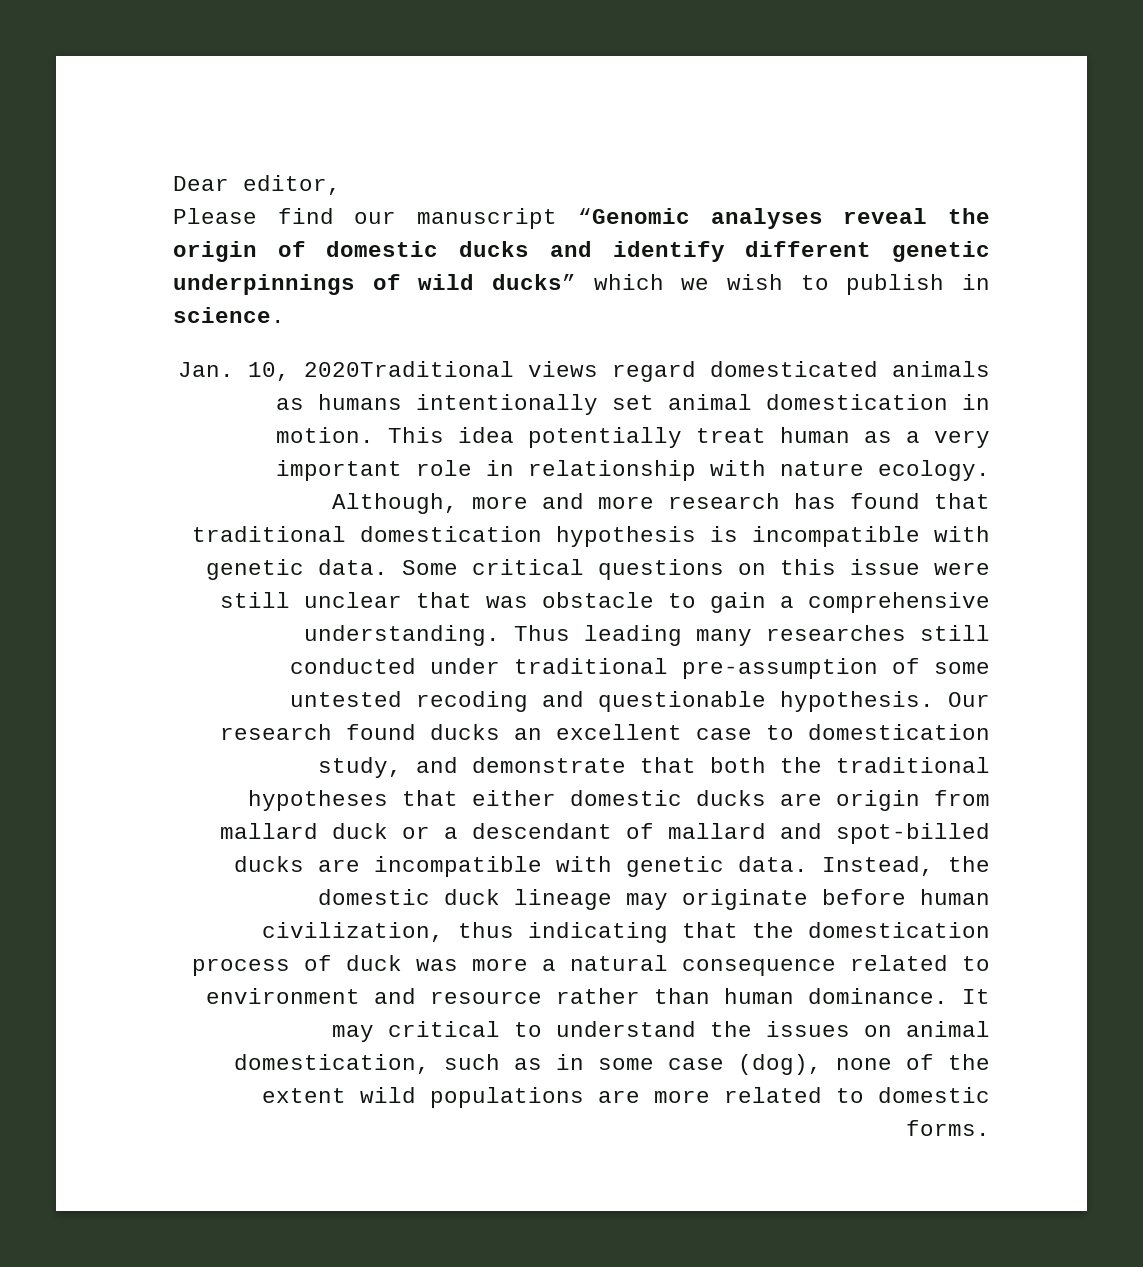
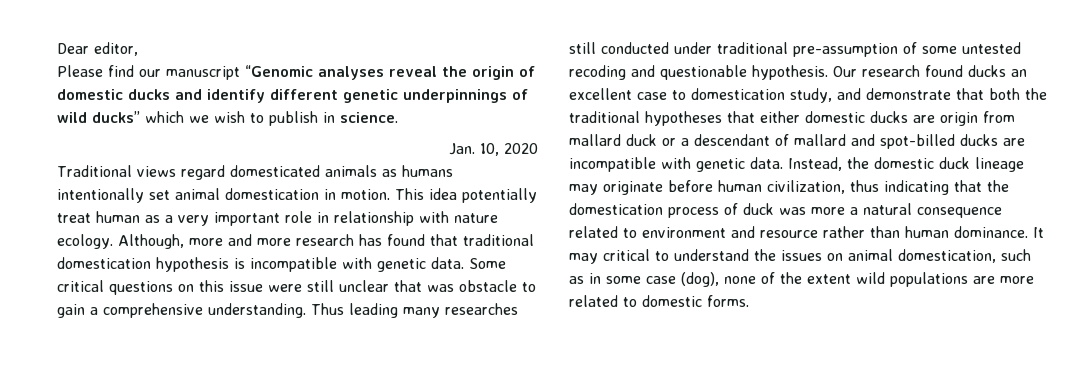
[304,361,514,377] 2020Traditional -> [504,143,538,154] [57,165,132,177] 2020 // Traditional

